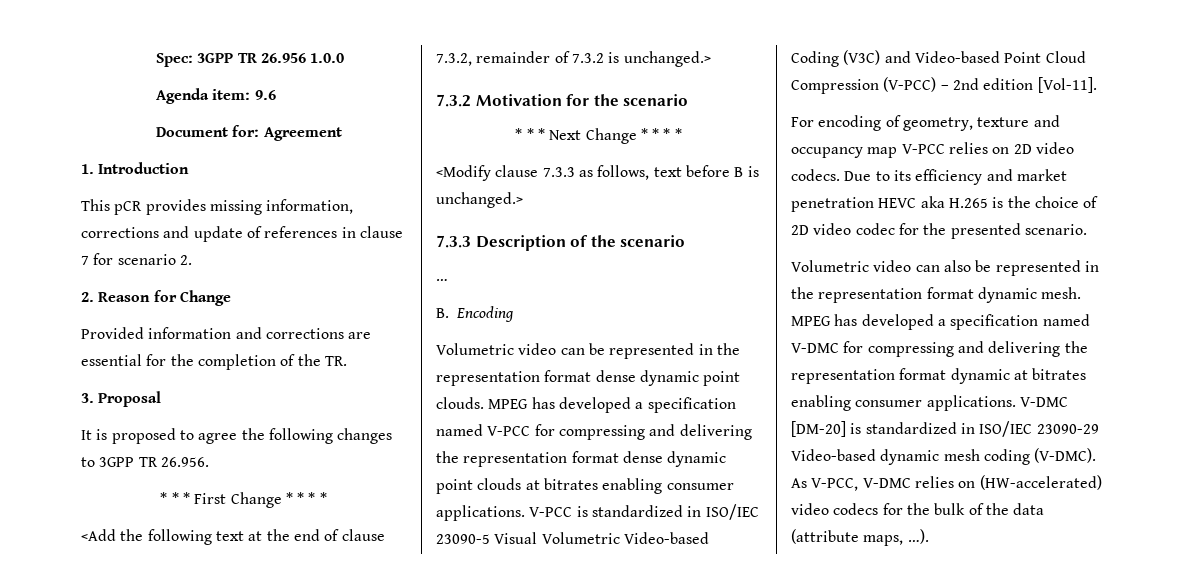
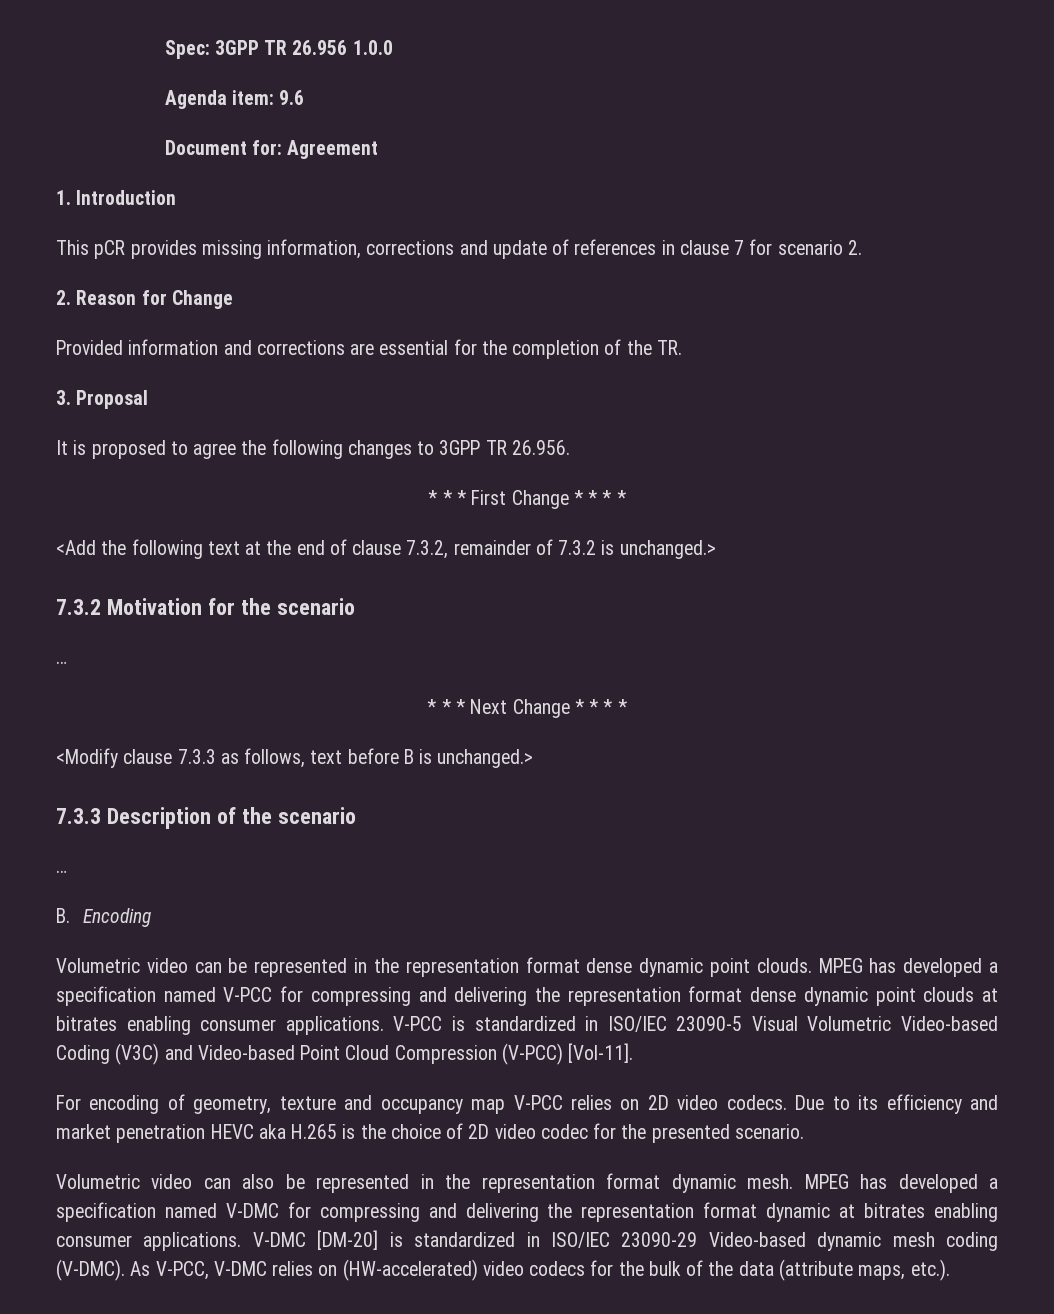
(689, 100) none -> [56,661,67,664] // …
[940,78,1034,90] – 2nd edition -> (563, 1054) none
[907,529,929,544] …). -> [910,1259,950,1281] etc.).

